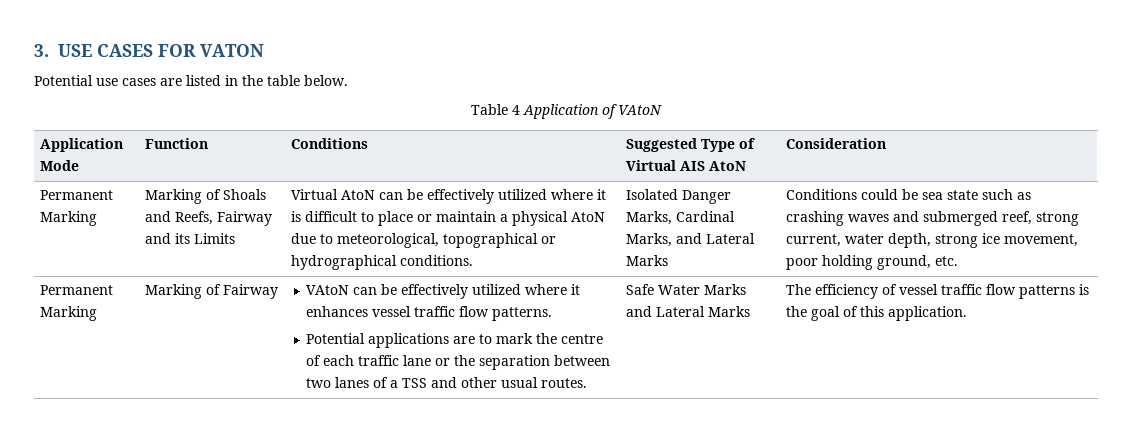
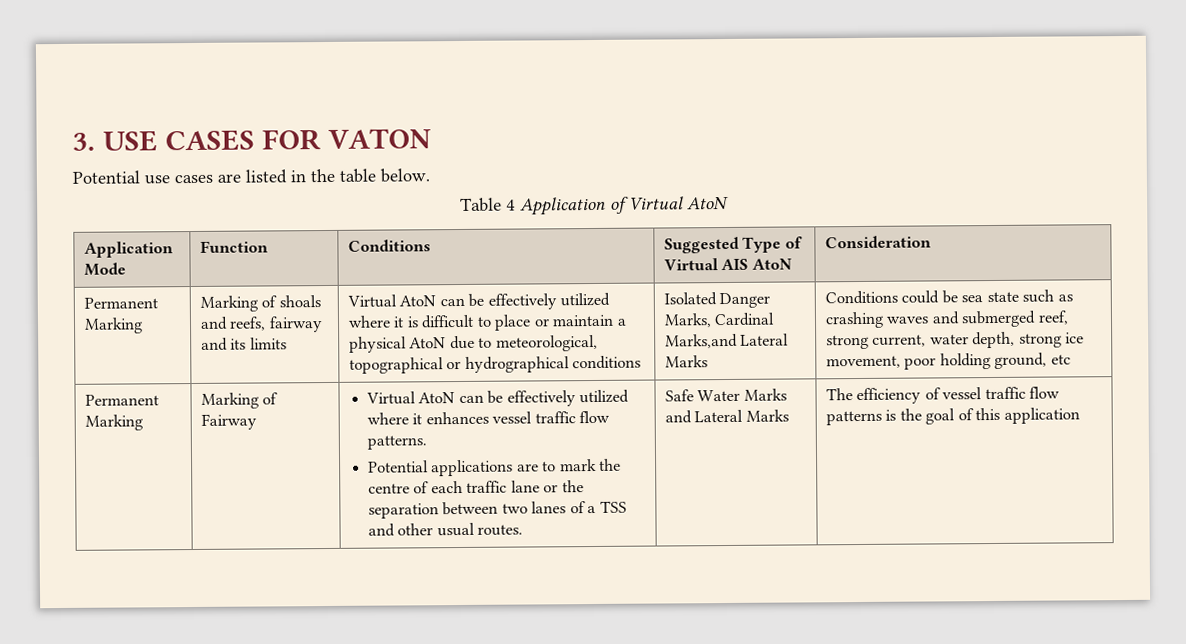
[618,105,662,115] VAtoN -> [628,196,729,211] Virtual AtoN
[222,189,266,200] [144,211,272,226] Shoals and Reefs, Fairway -> [278,295,321,308] [199,316,323,333] shoals and reefs, fairway
[193,233,235,244] Limits -> [249,337,287,350] limits
[399,255,473,266] conditions. -> [572,355,642,370] conditions
[625,233,702,247] Marks, and -> [664,333,738,349] Marks,and
[934,256,958,266] etc. -> [1050,354,1071,365] etc
[306,285,350,295] VAtoN -> [366,391,456,405] Virtual AtoN
[887,306,967,321] application. -> [1003,407,1080,424] application

